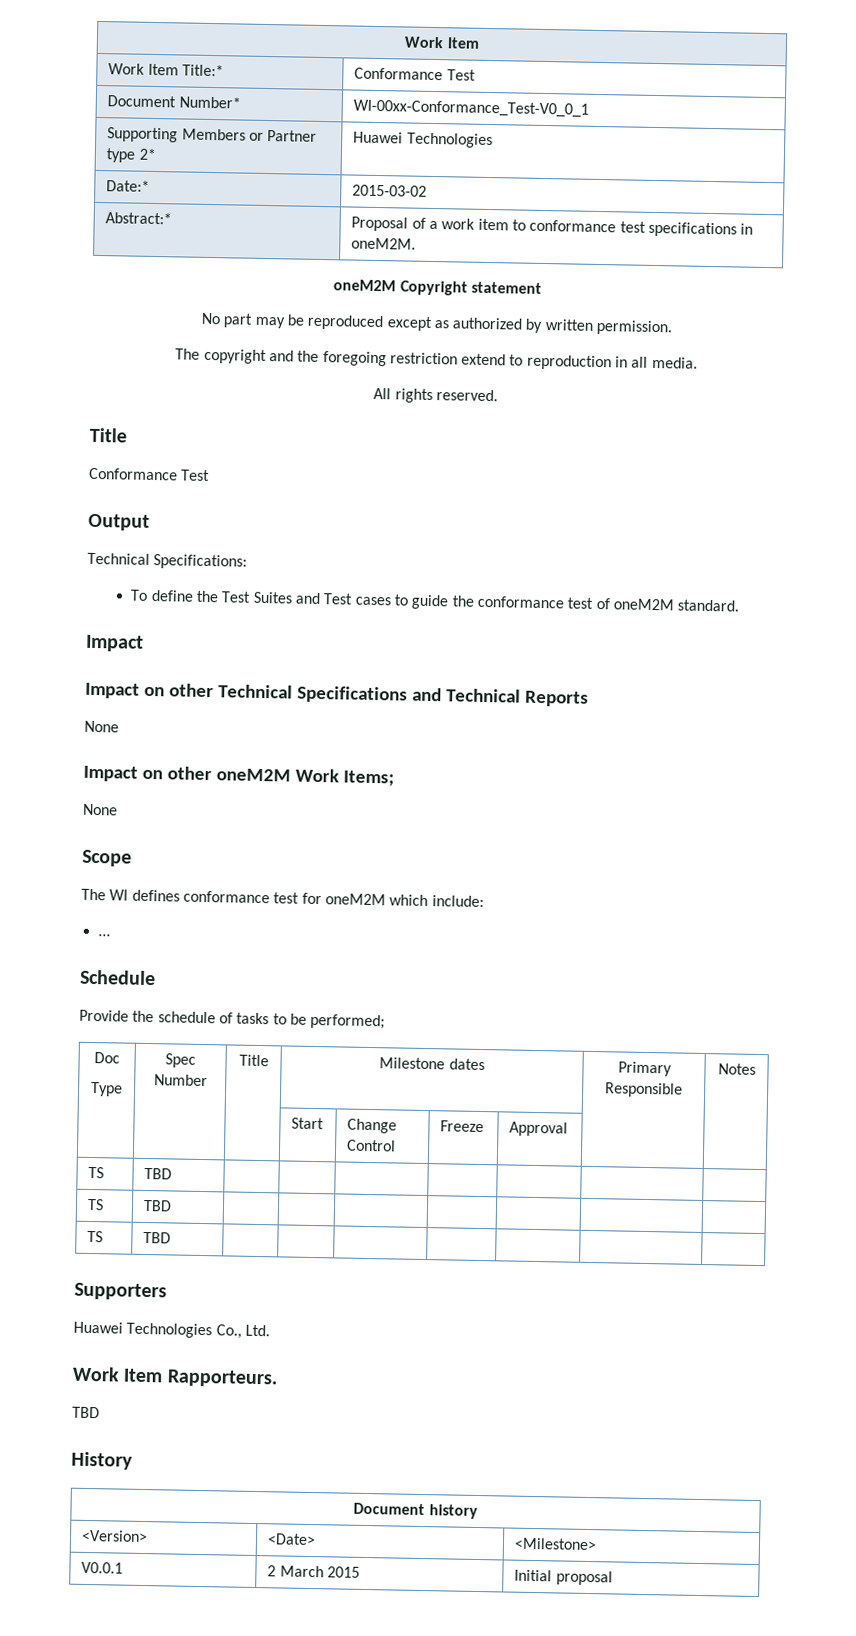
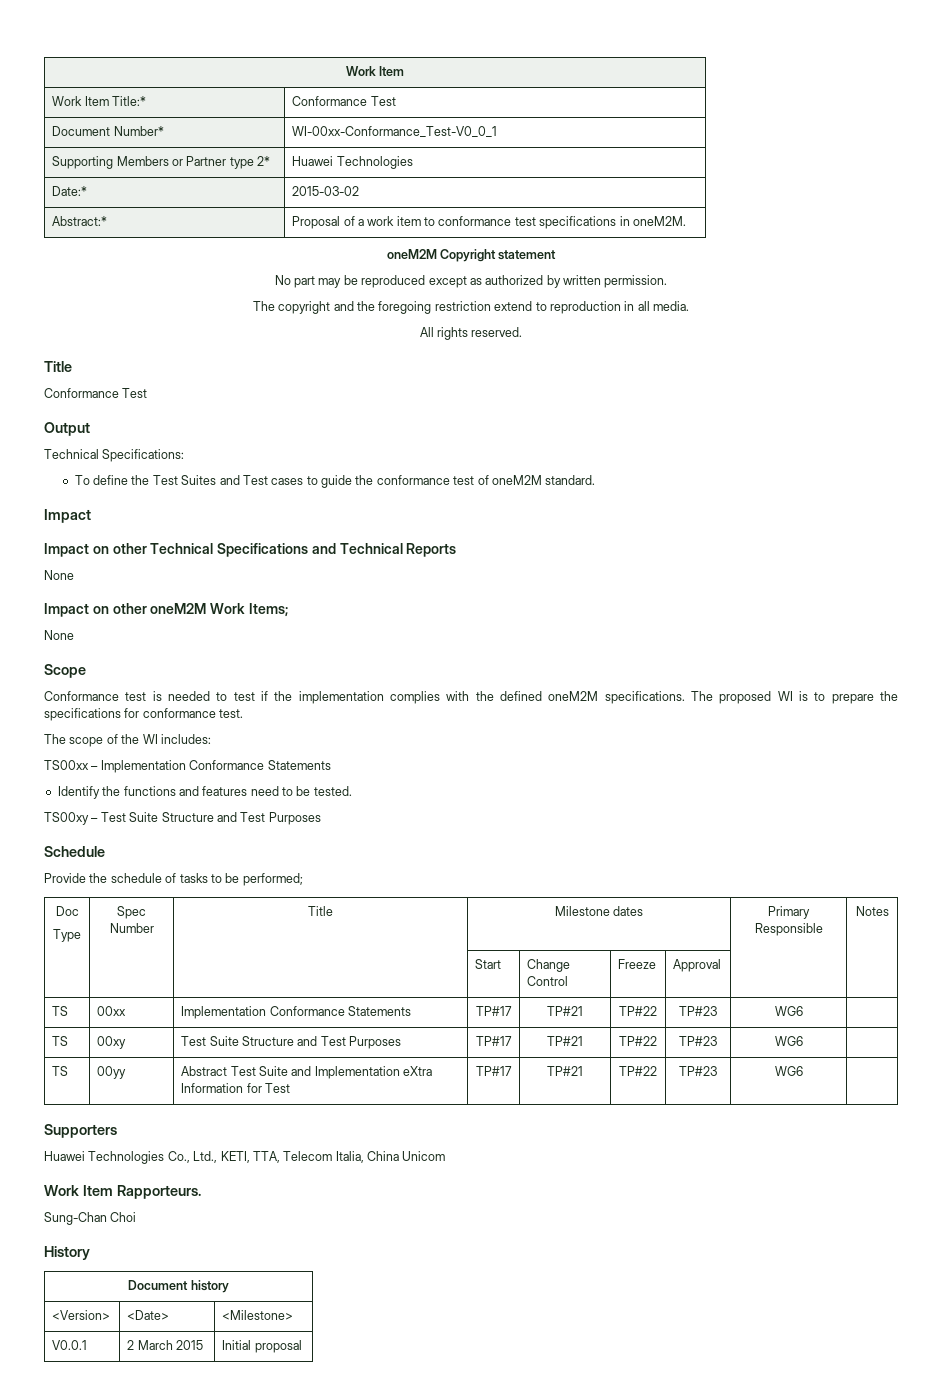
[81,888,484,908] [97,934,110,937] The WI defines conformance test for oneM2M which include: // … -> [44,691,899,704] [44,708,244,721] [44,734,211,747] [44,760,331,773] [57,786,352,799] [44,812,321,825] Conformance test is needed to test if the implementation complies with the defined oneM2M specifications. The proposed WI is to prepare the specifications for conformance test. // The scope of the WI includes: // TS00xx – Implementation Conformance Statements // Identify the functions and features need to be tested. // TS00xy – Test Suite Structure and Test Purposes
[144,1167,173,1180] [87,1198,105,1211] [143,1199,173,1212] [87,1230,104,1243] [143,1231,172,1244] [74,1282,167,1301] [73,1321,270,1339] TBD | | | | | | | // TS | TBD | | | | | | | // TS | TBD | | | | | | | // Supporters // Huawei Technologies Co., Ltd. -> [97,1006,127,1016] [181,1006,411,1019] [476,1006,512,1016] [547,1006,583,1016] [619,1006,657,1016] [679,1006,717,1016] [774,1006,803,1016] [52,1036,69,1046] [97,1036,127,1049] [181,1036,402,1049] [476,1036,512,1046] [547,1036,583,1046] [619,1036,657,1046] [679,1036,717,1046] [774,1036,803,1046] [52,1066,69,1076] [97,1066,127,1079] [181,1066,433,1079] [181,1083,290,1093] [476,1066,512,1076] [547,1066,583,1076] [619,1066,657,1076] [679,1066,717,1076] [774,1066,803,1076] [44,1124,117,1138] [44,1151,446,1164] 00xx | Implementation Conformance Statements | TP#17 | TP#21 | TP#22 | TP#23 | WG6 | // TS | 00xy | Test Suite Structure and Test Purposes | TP#17 | TP#21 | TP#22 | TP#23 | WG6 | // TS | 00yy | Abstract Test Suite and Implementation eXtra Information for Test | TP#17 | TP#21 | TP#22 | TP#23 | WG6 | // Supporters // Huawei Technologies Co., Ltd., KETI, TTA, Telecom Italia, China Unicom
[72,1406,100,1419] TBD -> [44,1212,137,1225] Sung-Chan Choi

